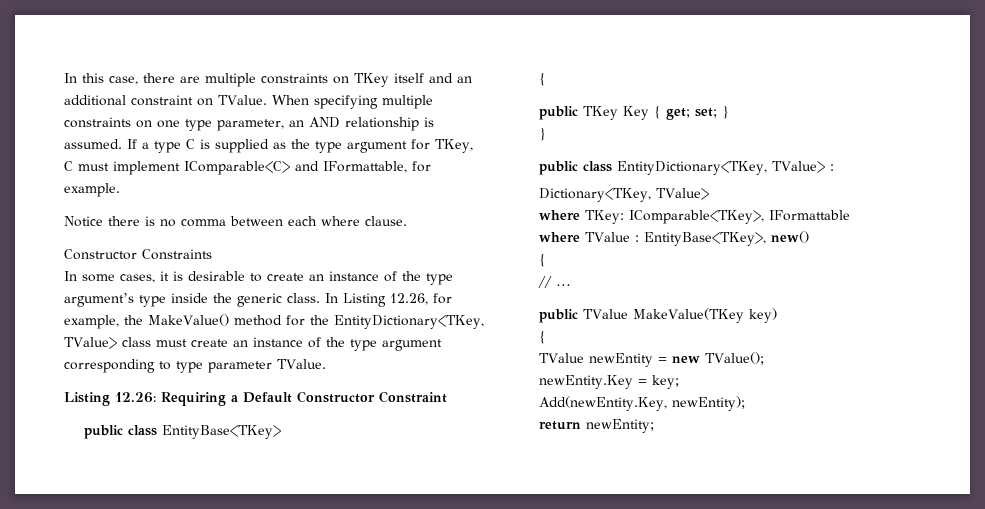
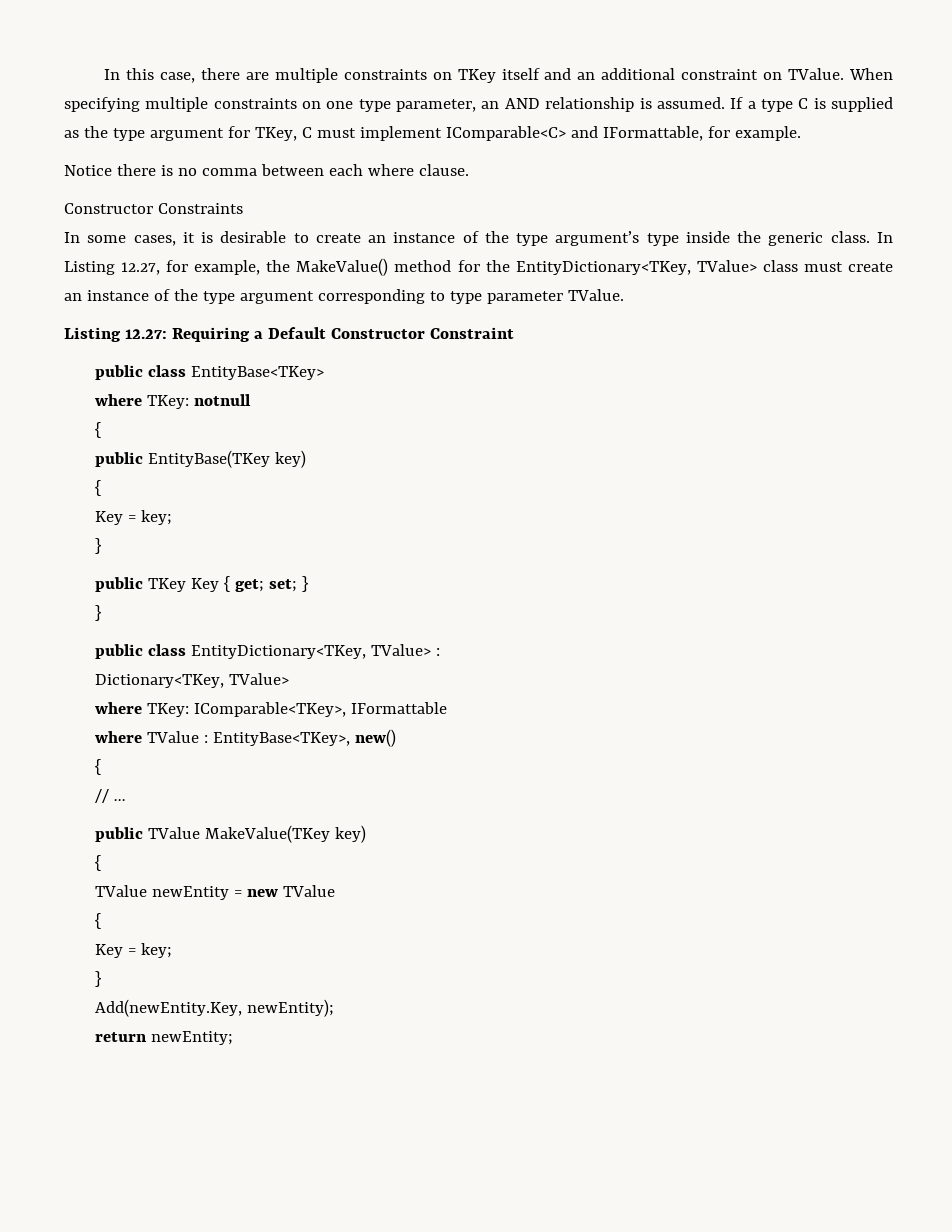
[390,293,428,305] 12.26, -> [121,262,161,275] 12.27,
[115,392,156,403] 12.26: -> [124,329,167,339] 12.27:
[539,73,547,86] { -> [94,394,251,409] [94,422,101,438] [94,450,306,468] [94,480,101,496] [94,510,172,525] [94,538,101,554] where TKey: notnull // { // public EntityBase(TKey key) // { // Key = key; // }
[705,352,765,365] [539,375,680,389] TValue(); // newEntity.Key = key; -> [282,885,335,897] [94,913,101,929] [94,943,172,958] [94,971,101,987] TValue // { // Key = key; // }

